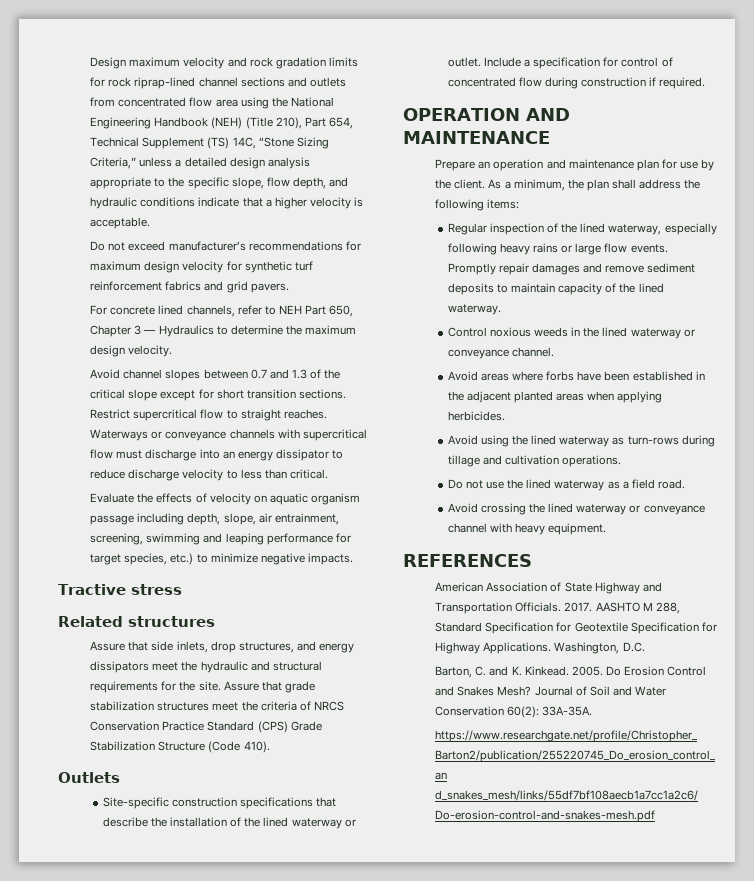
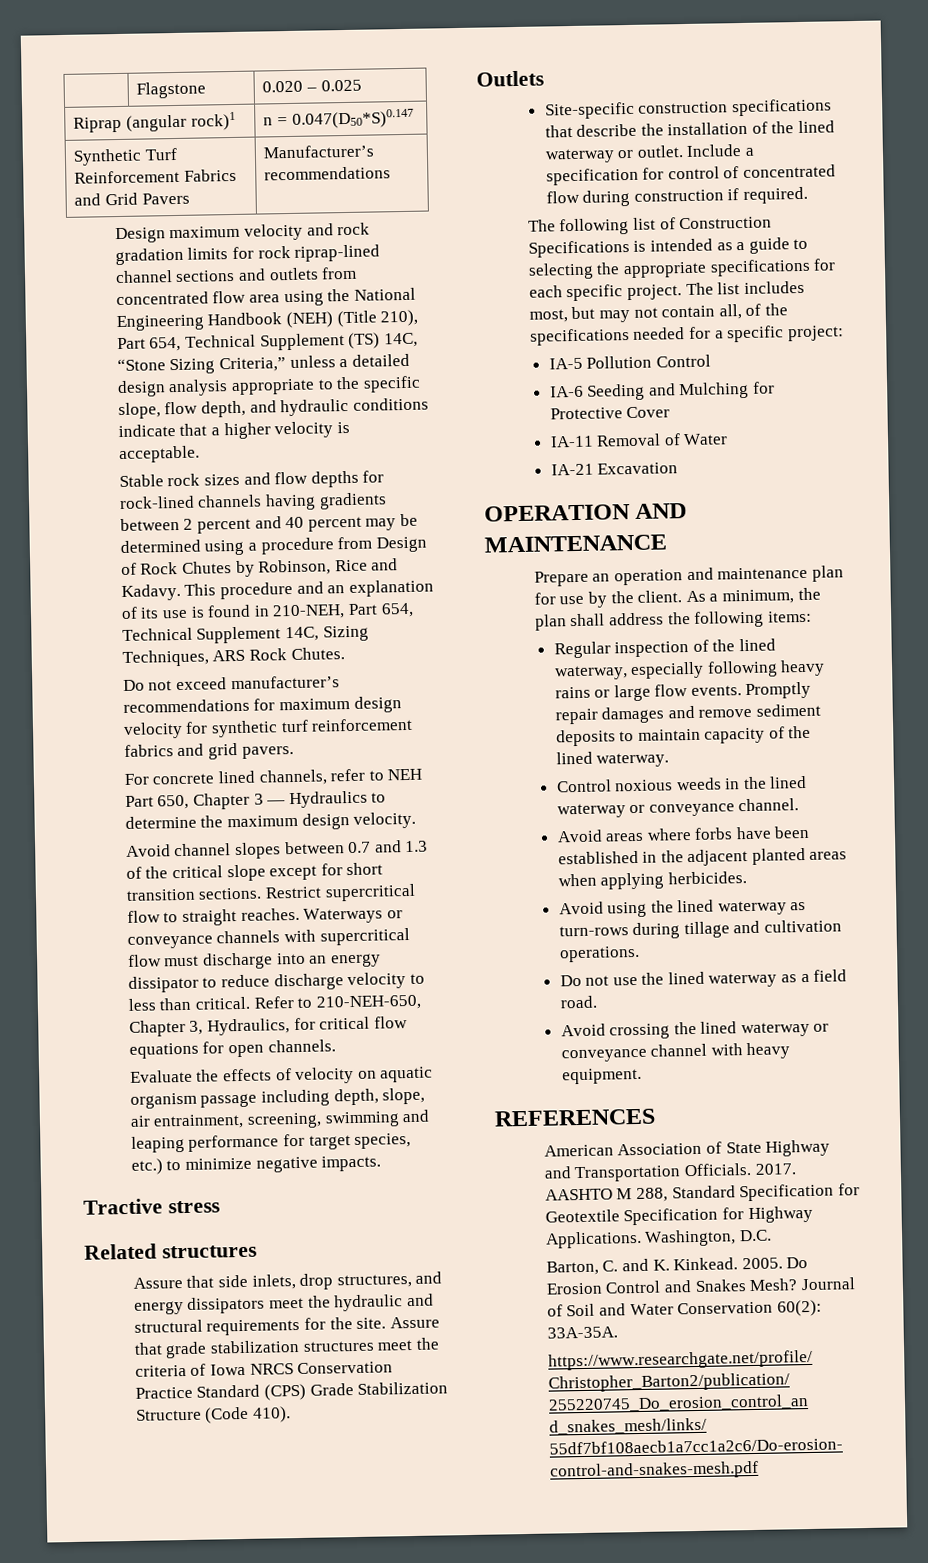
(90, 63) none -> [136,81,207,99] [262,79,362,93] [73,111,236,133] [263,108,414,129] [73,147,178,166] [74,168,238,184] [74,192,190,206] [263,144,375,159] [264,166,392,181] | Flagstone | 0.020 – 0.025 // Riprap (angular rock)1 | n = 0.047(D50*S)0.147 // Synthetic Turf Reinforcement Fabrics and Grid Pavers | Manufacturer’s recommendations //
(151, 223) none -> [118,470,385,488] [118,492,387,511] [119,513,418,534] [119,536,427,556] [120,558,399,577] [120,579,434,602] [120,602,414,620] [121,625,369,644] [121,647,345,668] // Stable rock sizes and flow depths for rock-lined channels having gradients between 2 percent and 40 percent may be determined using a procedure from Design of Rock Chutes by Robinson, Rice and Kadavy. This procedure and an explanation of its use is found in 210-NEH, Part 654, Technical Supplement 14C, Sizing Techniques, ARS Rock Chutes.
(328, 474) none -> [253,994,421,1011] [128,1016,408,1037] [128,1039,336,1059] Refer to 210-NEH-650, Chapter 3, Hydraulics, for critical flow equations for open channels.
(311, 706) none -> [210,1363,247,1376] Iowa
(706, 83) none -> [527,216,773,236] [527,237,809,258] [527,258,837,280] [528,280,805,302] [528,303,788,323] [529,325,844,346] [548,354,711,370] [549,381,775,401] [549,406,671,420] [549,433,729,448] [550,462,679,476] // The following list of Construction Specifications is intended as a guide to selecting the appropriate specifications for each specific project. The list includes most, but may not contain all, of the specifications needed for a specific project: // IA-5 Pollution Control // IA-6 Seeding and Mulching for Protective Cover // IA-11 Removal of Water // IA-21 Excavation

